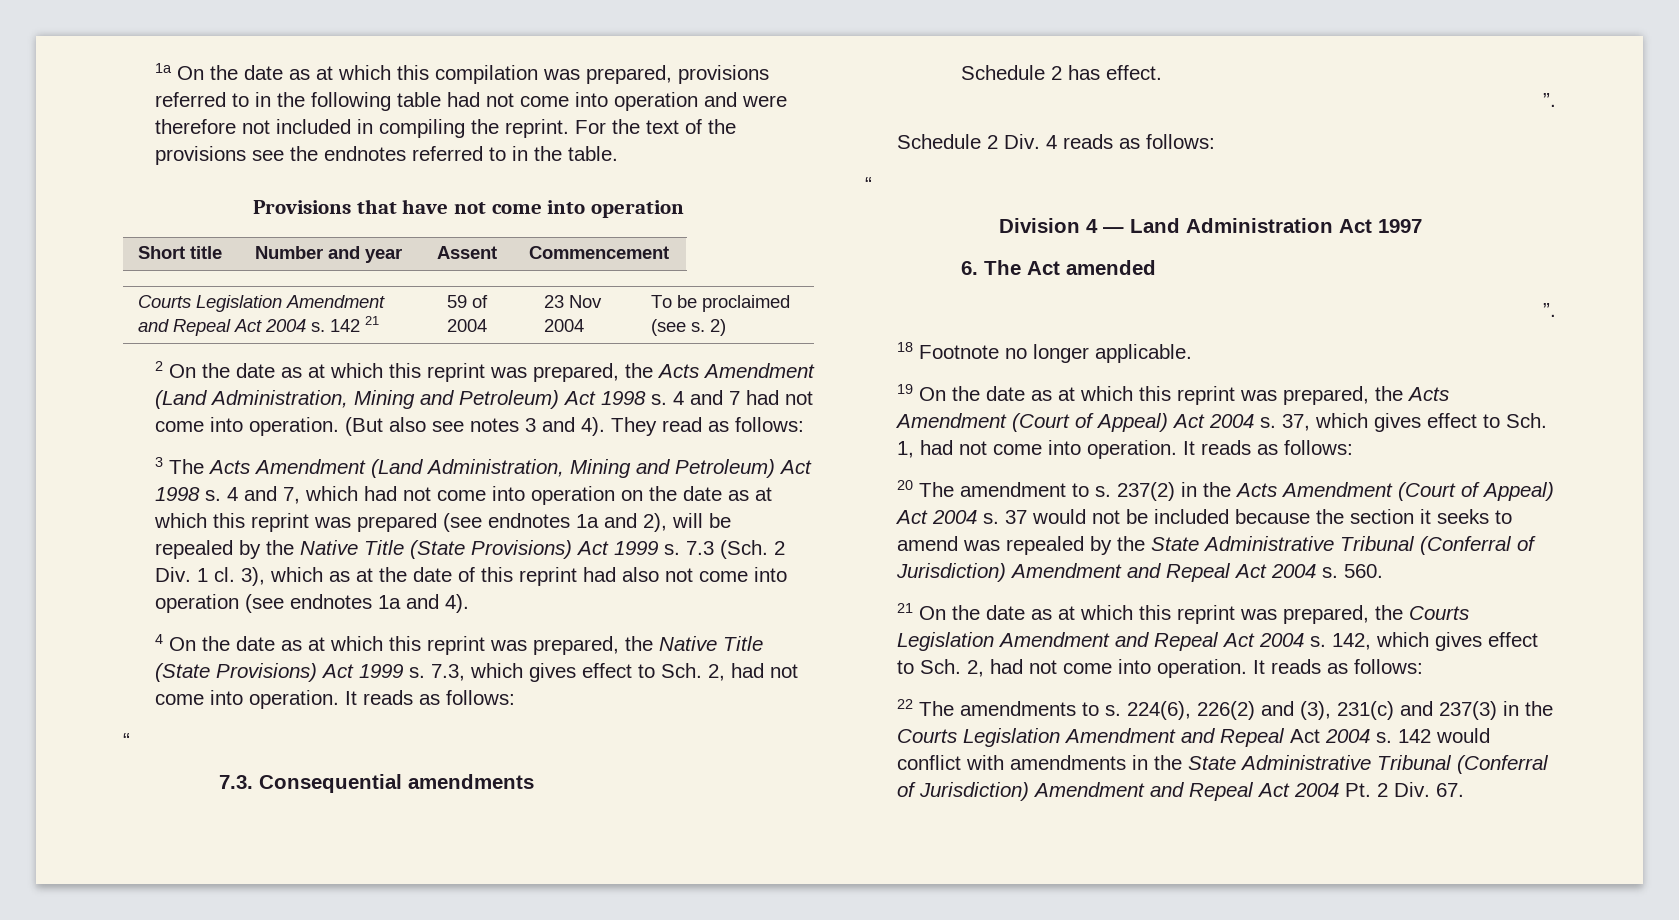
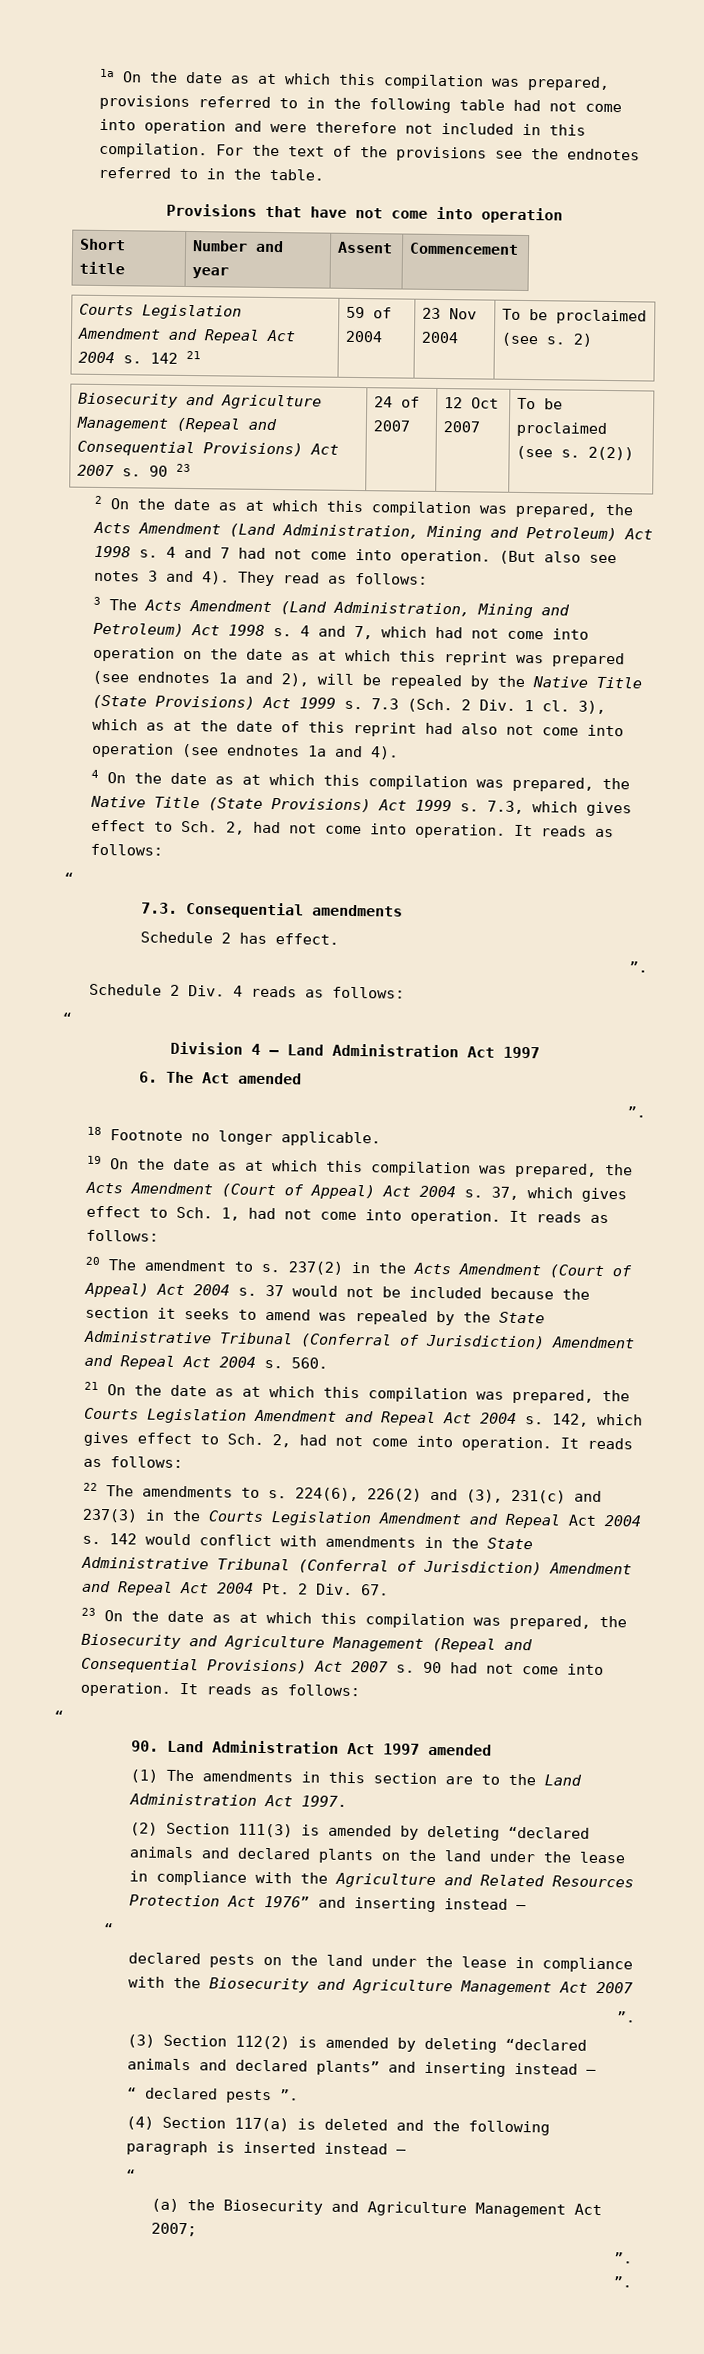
[378,119,569,138] compiling the reprint. -> [548,124,586,136] [98,142,208,159] this compilation.
(727, 327) none -> [78,392,323,410] [76,416,278,433] [77,440,340,457] [77,463,192,477] [374,396,421,408] [373,420,411,432] [444,397,500,409] [443,421,481,433] [517,397,564,410] [516,421,608,437] [516,445,635,461] // Biosecurity and Agriculture Management (Repeal and Consequential Provisions) Act 2007 s. 90 23 | 24 of 2007 | 12 Oct 2007 | To be proclaimed (see s. 2(2))
[426,363,485,382] reprint -> [370,501,472,517] compilation
[426,636,485,655] reprint -> [367,775,468,791] compilation
[1176,386,1235,405] reprint -> [370,1161,471,1177] compilation
[1176,605,1235,624] reprint -> [367,1387,468,1403] compilation
(1464, 790) none -> [80,1607,627,1630] [80,1633,533,1653] [80,1657,604,1676] [79,1681,360,1697] [54,1710,64,1722] [131,1740,493,1756] [130,1769,583,1786] [129,1793,348,1807] [130,1822,591,1841] [129,1846,627,1864] [129,1870,635,1889] [129,1894,528,1913] [102,1923,114,1935] [128,1952,634,1973] [128,1976,634,1996] [616,2011,636,2023] [127,2034,588,2053] [127,2058,598,2077] [127,2087,300,2104] [126,2116,551,2136] [126,2140,408,2156] [126,2169,137,2181] [151,2198,603,2218] [151,2222,198,2237] [614,2252,633,2264] [613,2276,632,2288] // 23 On the date as at which this compilation was prepared, the Biosecurity and Agriculture Management (Repeal and Consequential Provisions) Act 2007 s. 90 had not come into operation. It reads as follows: // “ // 90. Land Administration Act 1997 amended // (1) The amendments in this section are to the Land Administration Act 1997. // (2) Section 111(3) is amended by deleting “declared animals and declared plants on the land under the lease in compliance with the Agriculture and Related Resources Protection Act 1976” and inserting instead — // “ // declared pests on the land under the lease in compliance with the Biosecurity and Agriculture Management Act 2007 // ”. // (3) Section 112(2) is amended by deleting “declared animals and declared plants” and inserting instead — // “ declared pests ”. // (4) Section 117(a) is deleted and the following paragraph is inserted instead — // “ // (a) the Biosecurity and Agriculture Management Act 2007; // ”. // ”.

